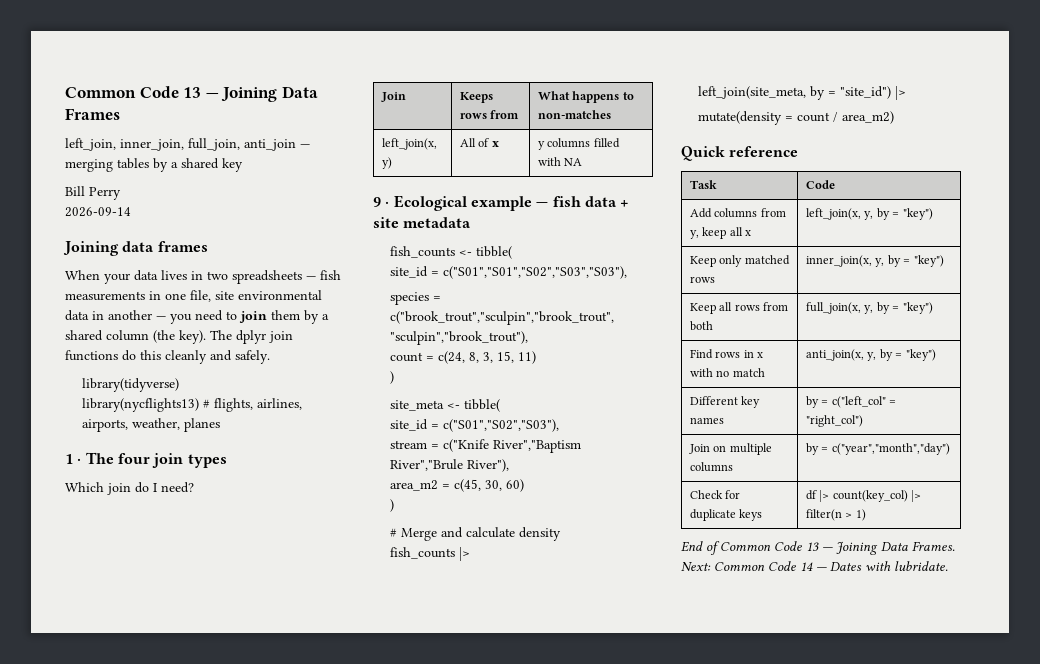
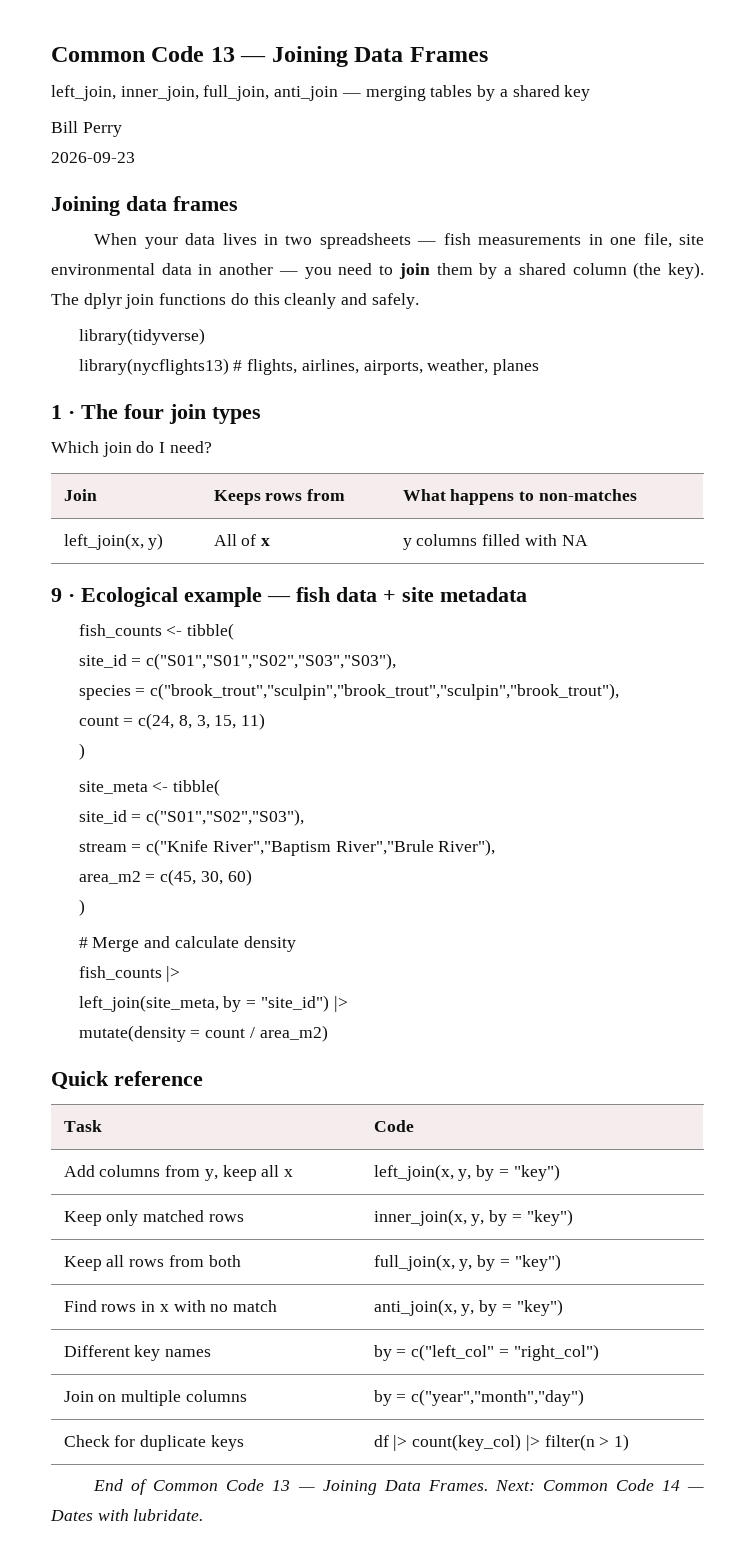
[65,207,131,217] 2026-09-14 -> [51,152,135,163] 2026-09-23

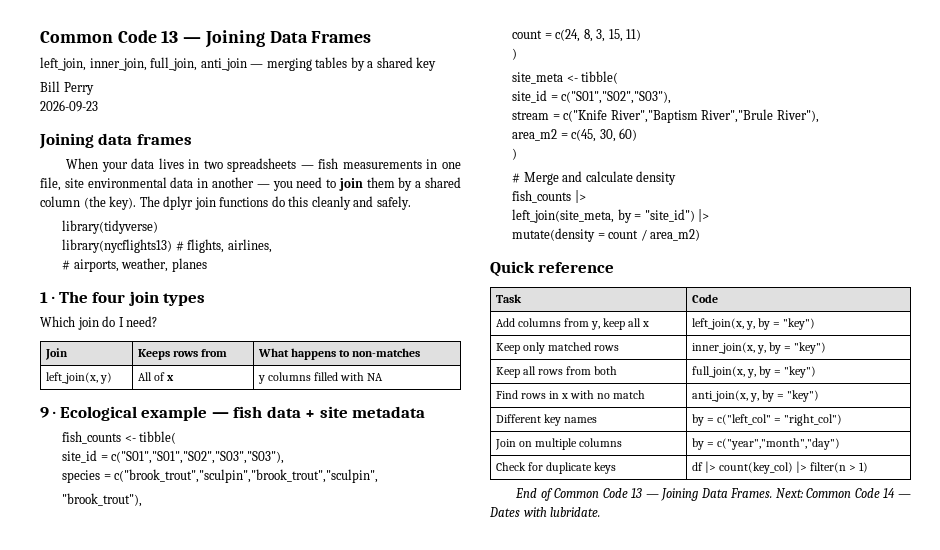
(359, 366) none -> [62,260,71,270] // #
[150,683,620,700] c("brook_trout","sculpin","brook_trout","sculpin","brook_trout"), -> [114,469,379,483] [62,493,143,507] c("brook_trout","sculpin","brook_trout","sculpin", // "brook_trout"),

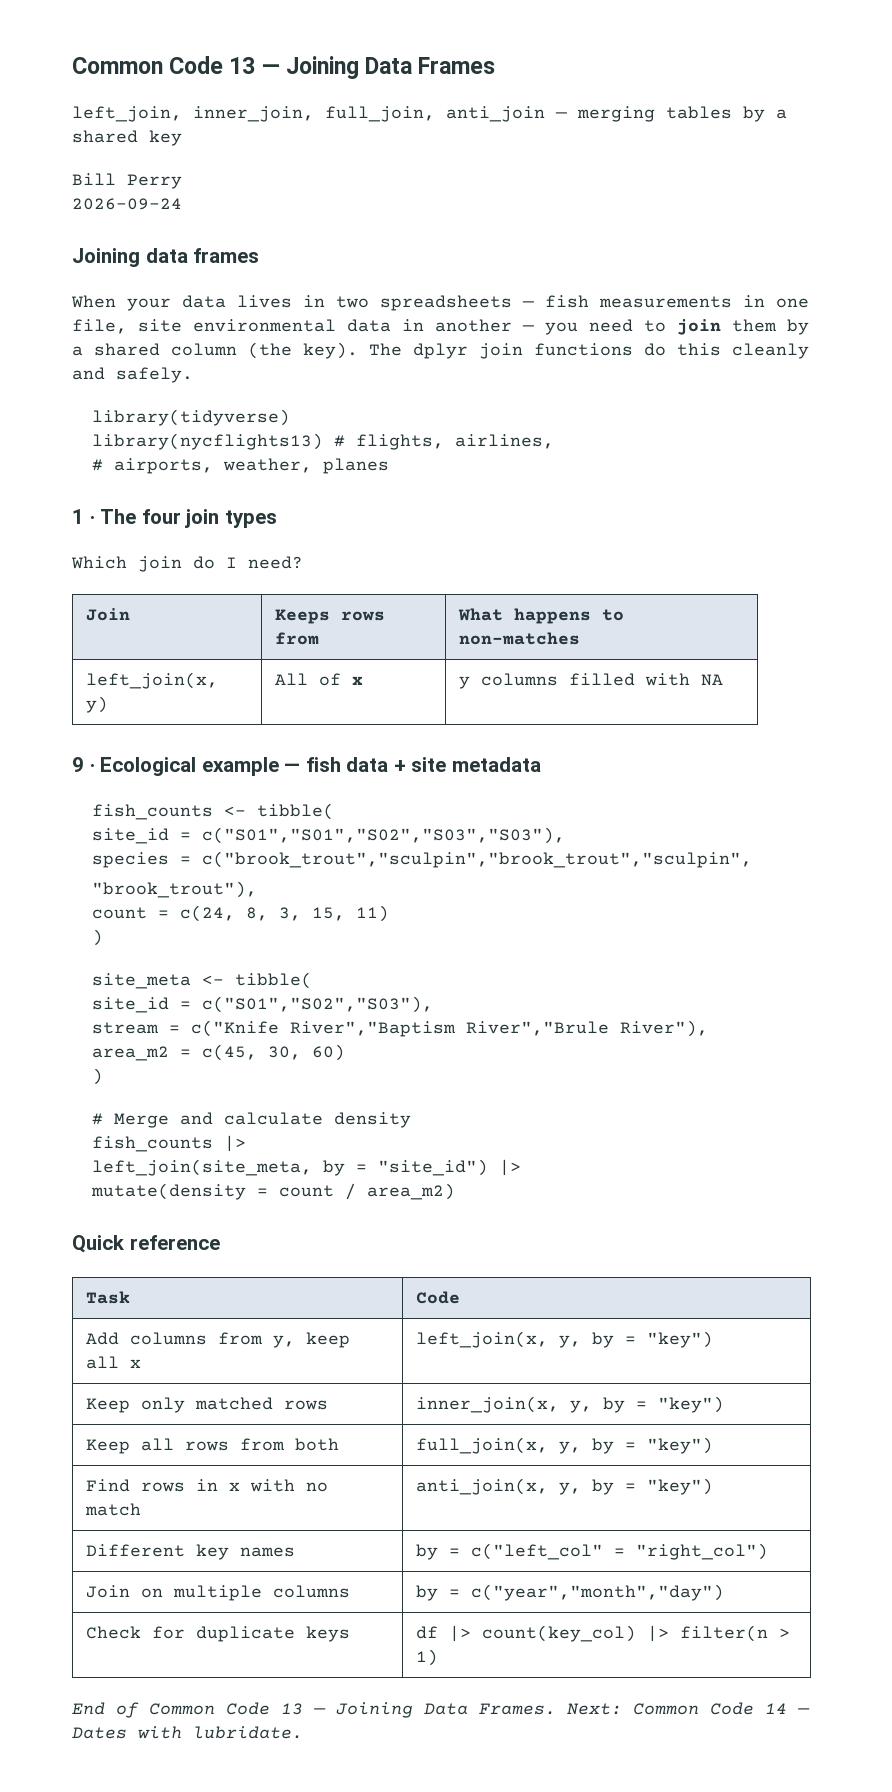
[40,100,98,112] 2026-09-23 -> [72,198,182,210] 2026-09-24

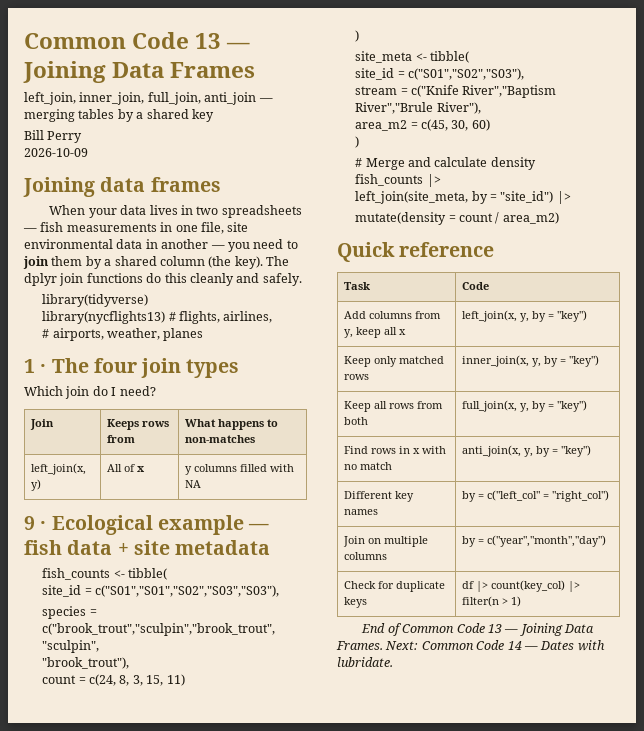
[72,198,182,210] 2026-09-24 -> [24,148,88,157] 2026-10-09

